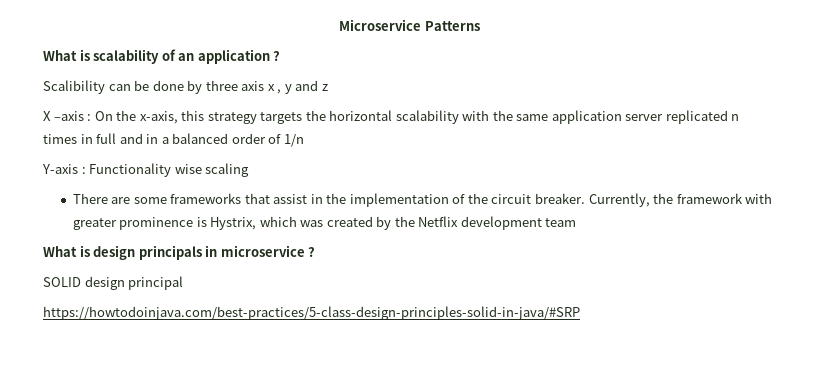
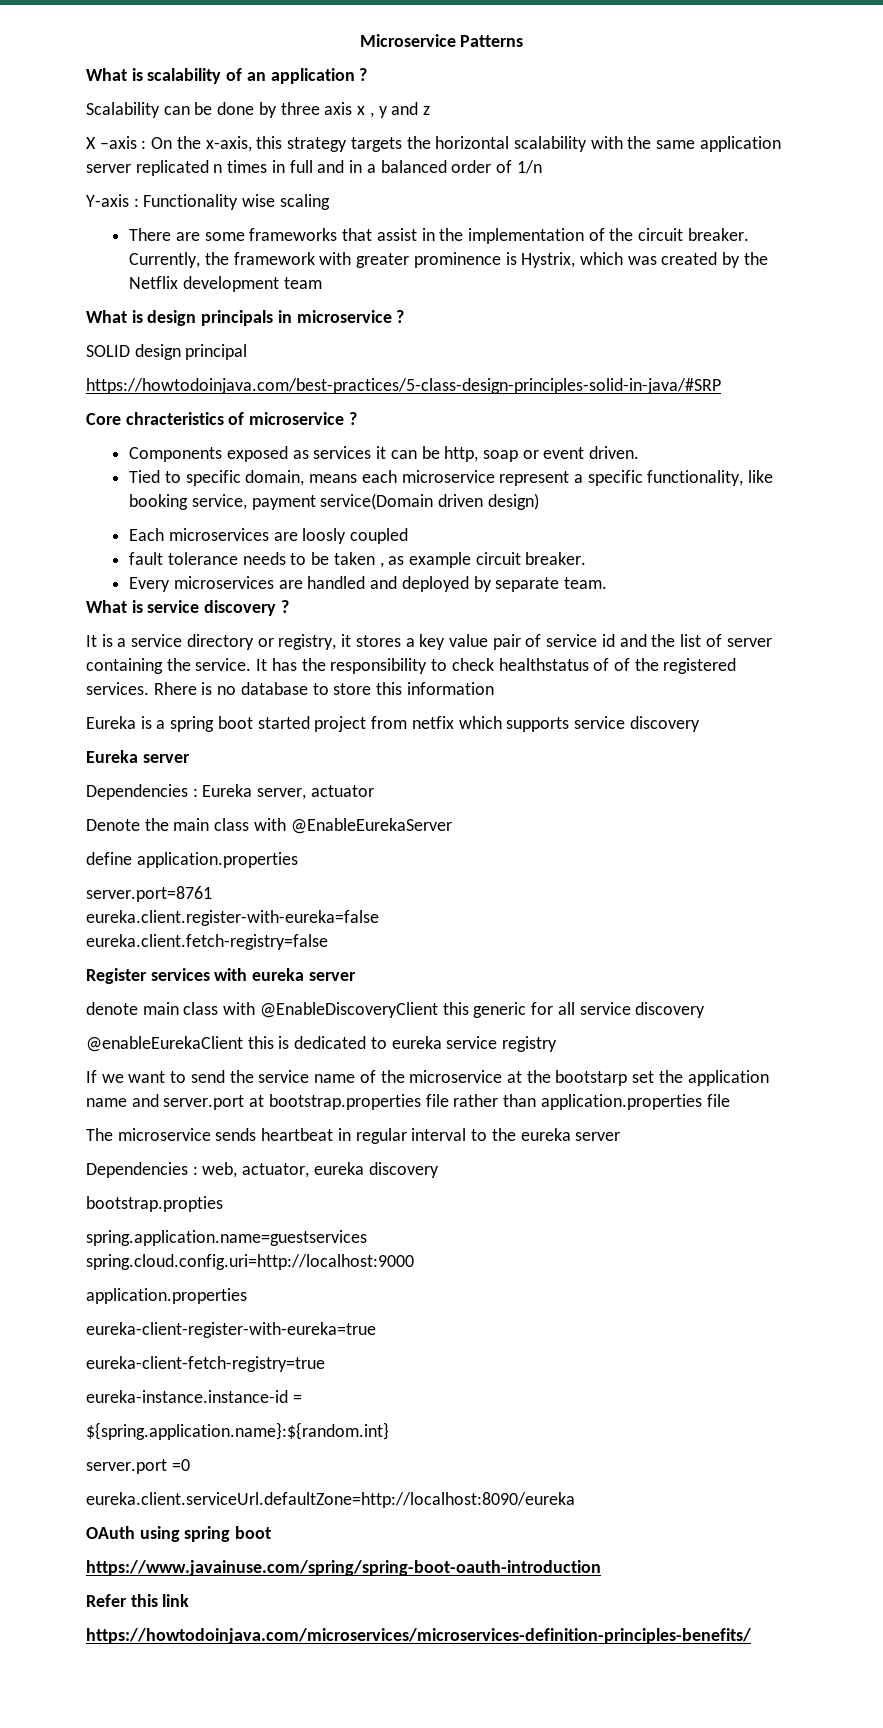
[43,80,105,94] Scalibility -> [86,102,160,118] Scalability
(580, 313) none -> [86,412,357,425] [129,446,640,462] [129,470,774,486] [129,493,539,510] [129,528,409,544] [129,552,587,568] [129,576,607,592] [86,600,289,616] [86,634,772,650] [86,658,737,674] [86,682,494,695] [86,716,700,732] [86,750,190,763] [86,784,374,800] [86,818,452,834] [86,852,298,868] [86,886,212,902] [86,910,379,926] [86,934,328,950] [86,968,356,984] [86,1002,706,1018] [86,1036,558,1052] [86,1070,769,1086] [86,1094,730,1110] [86,1128,621,1144] [86,1162,439,1178] [86,1196,223,1212] [86,1230,367,1246] [86,1254,414,1270] [86,1288,247,1304] [86,1322,376,1338] [86,1356,325,1372] [86,1390,302,1403] [86,1422,389,1440] [86,1459,190,1474] [86,1492,575,1508] [86,1526,272,1542] [86,1560,601,1576] [86,1594,190,1607] [86,1628,751,1644] // Core chracteristics of microservice ? // Components exposed as services it can be http, soap or event driven. // Tied to specific domain, means each microservice represent a specific functionality, like booking service, payment service(Domain driven design) // Each microservices are loosly coupled // fault tolerance needs to be taken , as example circuit breaker. // Every microservices are handled and deployed by separate team. // What is service discovery ? // It is a service directory or registry, it stores a key value pair of service id and the list of server containing the service. It has the responsibility to check healthstatus of of the registered services. Rhere is no database to store this information // Eureka is a spring boot started project from netfix which supports service discovery // Eureka server // Dependencies : Eureka server, actuator // Denote the main class with @EnableEurekaServer // define application.properties // server.port=8761 // eureka.client.register-with-eureka=false // eureka.client.fetch-registry=false // Register services with eureka server // denote main class with @EnableDiscoveryClient this generic for all service discovery // @enableEurekaClient this is dedicated to eureka service registry // If we want to send the service name of the microservice at the bootstarp set the application name and server.port at bootstrap.properties file rather than application.properties file // The microservice sends heartbeat in regular interval to the eureka server // Dependencies : web, actuator, eureka discovery // bootstrap.propties // spring.application.name=guestservices // spring.cloud.config.uri=http://localhost:9000 // application.properties // eureka-client-register-with-eureka=true // eureka-client-fetch-registry=true // eureka-instance.instance-id = // ${spring.application.name}:${random.int} // server.port =0 // eureka.client.serviceUrl.defaultZone=http://localhost:8090/eureka // OAuth using spring boot // https://www.javainuse.com/spring/spring-boot-oauth-introduction // Refer this link // https://howtodoinjava.com/microservices/microservices-definition-principles-benefits/

